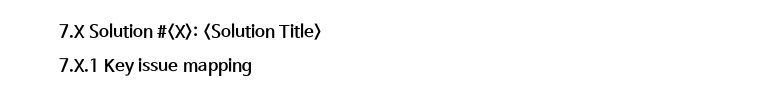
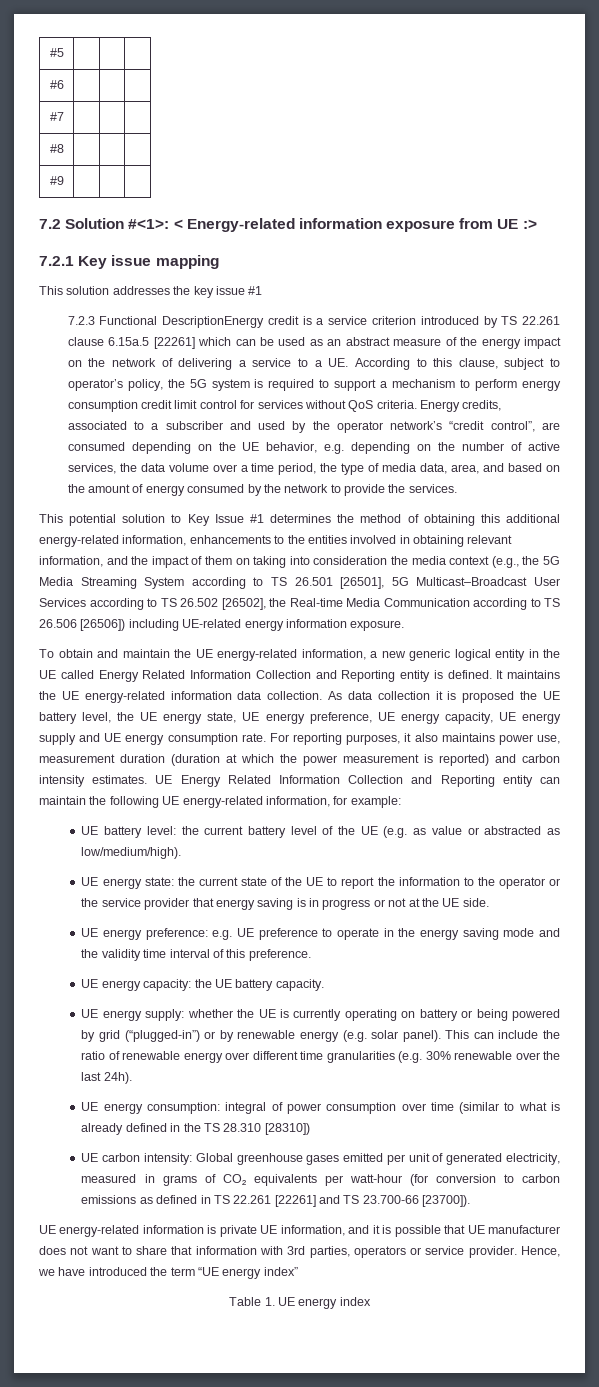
[59,23,323,40] [59,58,252,76] 7.X Solution #<X>: <Solution Title> // 7.X.1 Key issue mapping -> [49,48,64,57] [49,80,64,89] [49,112,64,121] [49,144,64,153] [49,176,64,185] [39,218,537,232] [39,255,219,269] [39,286,263,298] [67,316,560,328] [67,337,561,349] [67,358,561,370] [67,379,562,391] [67,400,502,412] [67,421,560,433] [67,442,561,454] [67,463,560,475] [67,484,457,496] [39,514,560,526] [39,535,513,547] [39,556,561,568] [39,577,560,589] [39,598,560,610] [39,619,405,631] [39,649,560,661] [39,670,560,682] [39,691,561,703] [39,712,562,724] [39,733,560,745] [39,754,560,766] [39,775,560,787] [39,796,401,808] [81,826,560,838] [81,847,182,859] [81,877,560,889] [81,898,489,910] [81,928,561,940] [81,949,311,961] [81,979,324,991] [81,1009,561,1021] [81,1030,560,1042] [81,1051,560,1063] [81,1072,132,1084] [81,1102,560,1114] [81,1123,310,1135] [81,1153,561,1165] [81,1174,560,1186] [81,1195,471,1207] [39,1225,560,1237] [39,1246,560,1258] [38,1267,298,1279] [229,1297,371,1309] #5 | | | // #6 | | | // #7 | | | // #8 | | | // #9 | | | // 7.2 Solution #<1>: < Energy-related information exposure from UE :> // 7.2.1 Key issue mapping // This solution addresses the key issue #1 // 7.2.3 Functional DescriptionEnergy credit is a service criterion introduced by TS 22.261 clause 6.15a.5 [22261] which can be used as an abstract measure of the energy impact on the network of delivering a service to a UE. According to this clause, subject to operator’s policy, the 5G system is required to support a mechanism to perform energy consumption credit limit control for services without QoS criteria. Energy credits, associated to a subscriber and used by the operator network’s “credit control”, are consumed depending on the UE behavior, e.g. depending on the number of active services, the data volume over a time period, the type of media data, area, and based on the amount of energy consumed by the network to provide the services. // This potential solution to Key Issue #1 determines the method of obtaining this additional energy-related information, enhancements to the entities involved in obtaining relevant information, and the impact of them on taking into consideration the media context (e.g., the 5G Media Streaming System according to TS 26.501 [26501], 5G Multicast–Broadcast User Services according to TS 26.502 [26502], the Real-time Media Communication according to TS 26.506 [26506]) including UE-related energy information exposure. // To obtain and maintain the UE energy-related information, a new generic logical entity in the UE called Energy Related Information Collection and Reporting entity is defined. It maintains the UE energy-related information data collection. As data collection it is proposed the UE battery level, the UE energy state, UE energy preference, UE energy capacity, UE energy supply and UE energy consumption rate. For reporting purposes, it also maintains power use, measurement duration (duration at which the power measurement is reported) and carbon intensity estimates. UE Energy Related Information Collection and Reporting entity can maintain the following UE energy-related information, for example: // UE battery level: the current battery level of the UE (e.g. as value or abstracted as low/medium/high). // UE energy state: the current state of the UE to report the information to the operator or the service provider that energy saving is in progress or not at the UE side. // UE energy preference: e.g. UE preference to operate in the energy saving mode and the validity time interval of this preference. // UE energy capacity: the UE battery capacity. // UE energy supply: whether the UE is currently operating on battery or being powered by grid (“plugged-in”) or by renewable energy (e.g. solar panel). This can include the ratio of renewable energy over different time granularities (e.g. 30% renewable over the last 24h). // UE energy consumption: integral of power consumption over time (similar to what is already defined in the TS 28.310 [28310]) // UE carbon intensity: Global greenhouse gases emitted per unit of generated electricity, measured in grams of CO₂ equivalents per watt-hour (for conversion to carbon emissions as defined in TS 22.261 [22261] and TS 23.700-66 [23700]). // UE energy-related information is private UE information, and it is possible that UE manufacturer does not want to share that information with 3rd parties, operators or service provider. Hence, we have introduced the term “UE energy index” // Table 1. UE energy index

